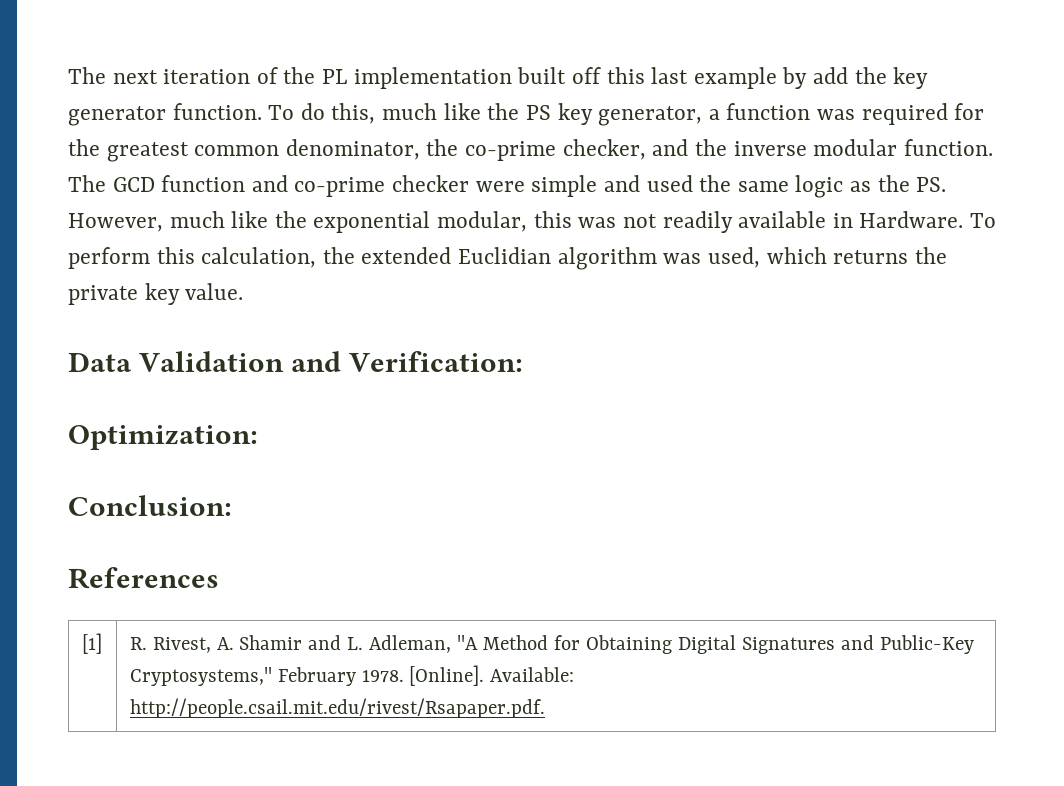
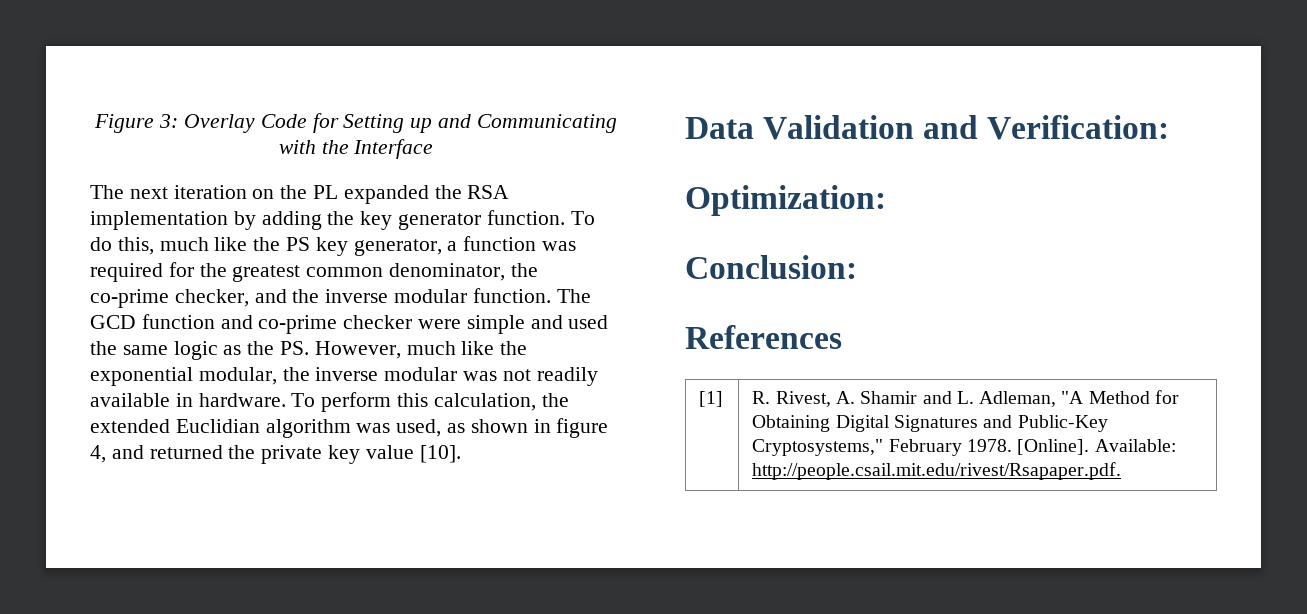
(68, 75) none -> [94,113,617,133] [278,139,434,159] Figure 3: Overlay Code for Setting up and Communicating with the Interface //
[256,67,278,84] of -> [252,189,275,199] on
[353,67,848,89] implementation built off this last example by add -> [343,185,510,204] [90,211,322,230] expanded the RSA implementation by adding
[533,211,572,228] this -> [282,367,458,381] the inverse modular
[859,211,964,228] Hardware. -> [198,393,286,407] hardware.
[766,247,909,264] which returns -> [447,418,609,438] [90,445,223,463] as shown in figure 4, and returned
[185,283,244,300] value. -> [365,445,461,463] value [10].

